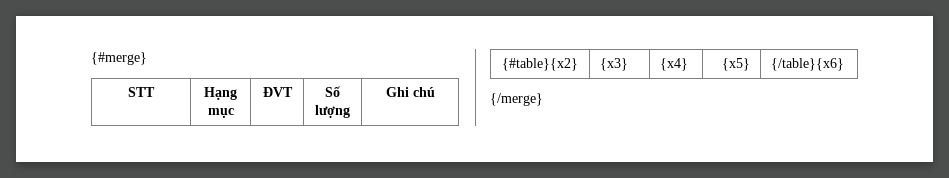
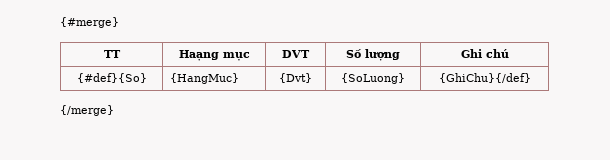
[128,87,155,97] [204,87,237,100] STT | Hạng -> [103,50,121,58] [178,50,219,61] TT | Haạng
[262,87,293,97] ĐVT -> [282,50,310,58] DVT
[502,58,578,71] [600,58,629,71] [660,58,689,71] [721,58,750,71] [771,58,845,71] {#table}{x2} | {x3} | {x4} | {x5} | {/table}{x6} -> [76,73,147,83] [170,73,240,84] [279,73,312,83] [341,73,405,84] [438,73,531,83] {#def}{So} | {HangMuc} | {Dvt} | {SoLuong} | {GhiChu}{/def}

